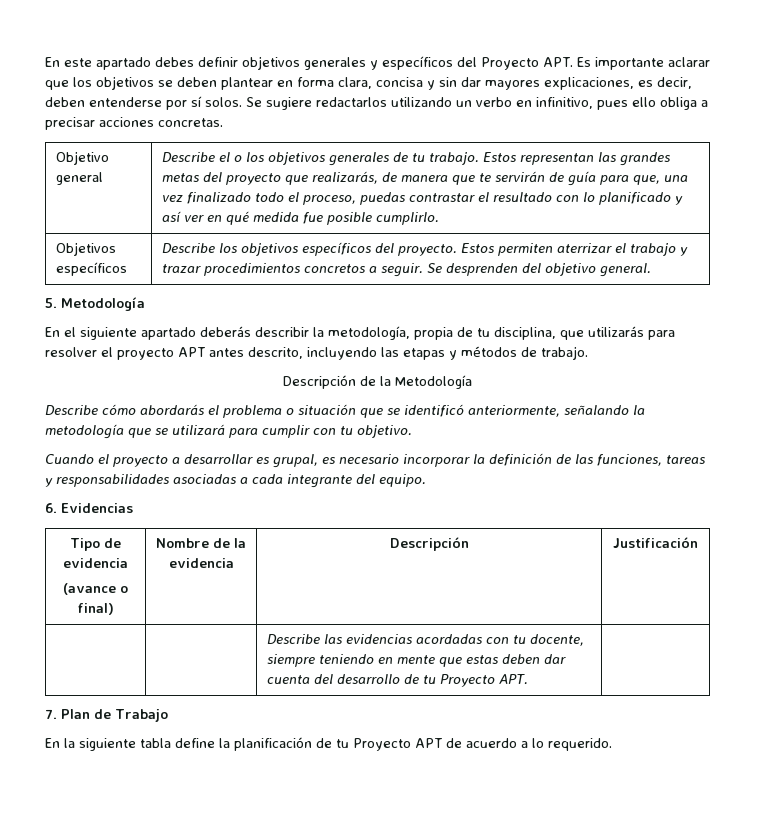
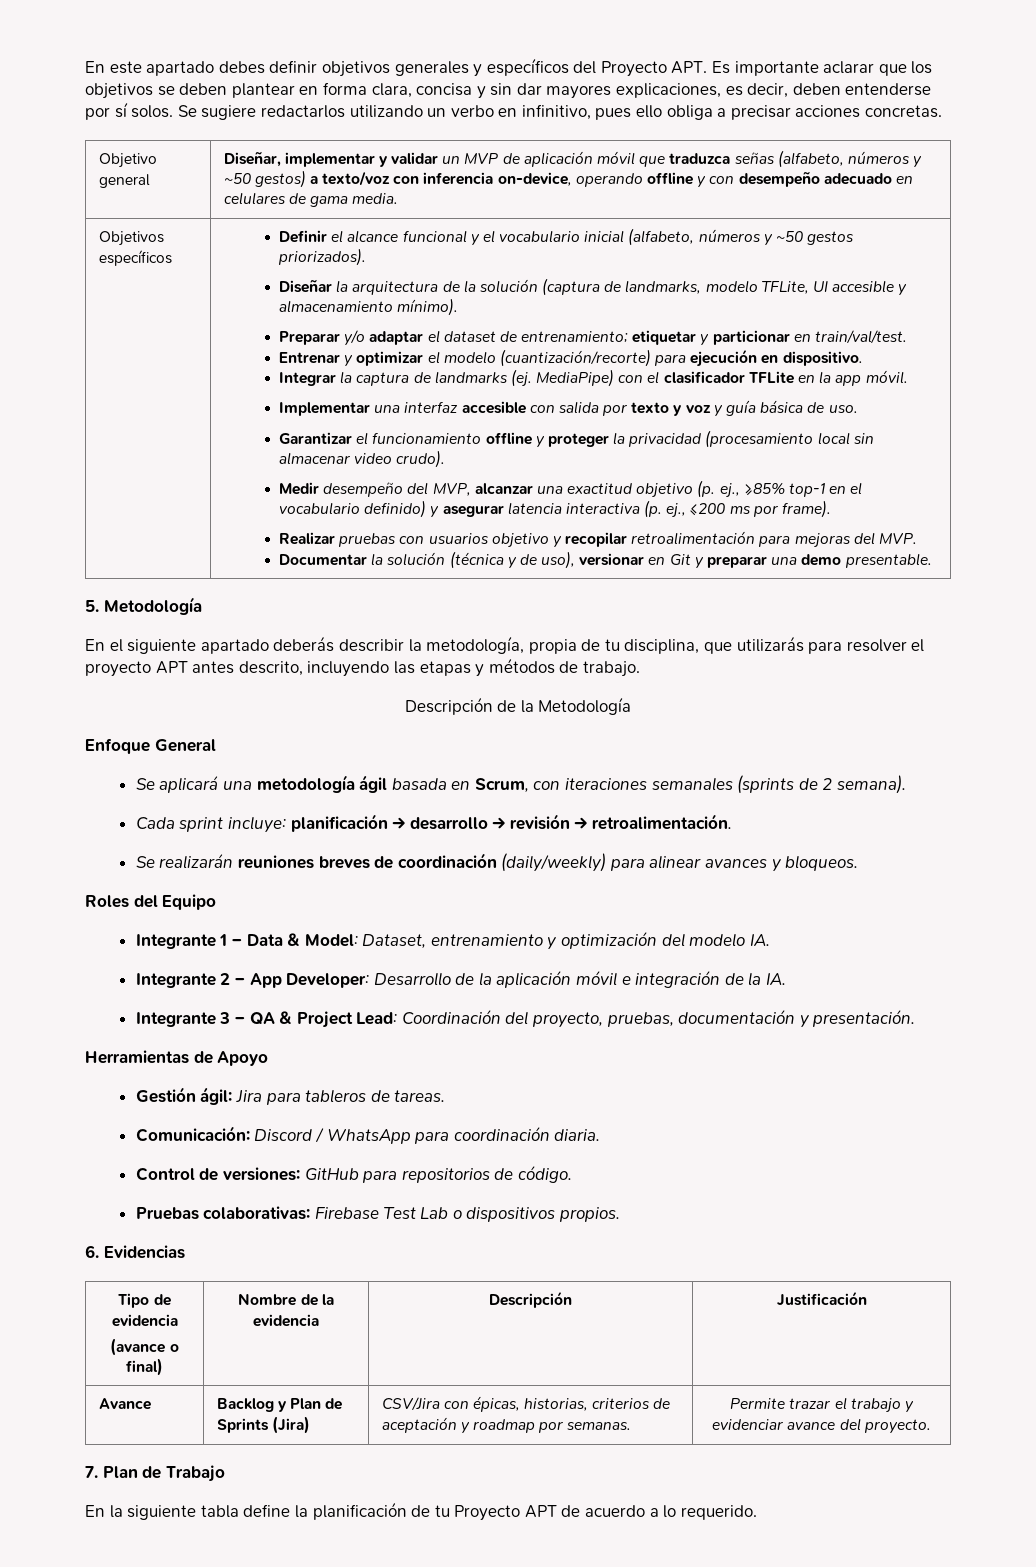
[161,152,670,166] [161,171,688,186] [161,192,683,205] [161,211,439,225] [55,242,116,256] [55,262,127,276] [161,242,688,256] [161,263,651,277] Describe el o los objetivos generales de tu trabajo. Estos representan las grandes metas del proyecto que realizarás, de manera que te servirán de guía para que, una vez finalizado todo el proceso, puedas contrastar el resultado con lo planificado y así ver en qué medida fue posible cumplirlo. // Objetivos específicos | Describe los objetivos específicos del proyecto. Estos permiten aterrizar el trabajo y trazar procedimientos concretos a seguir. Se desprenden del objetivo general. -> [223,150,923,168] [223,170,913,188] [223,192,399,207] [98,231,164,246] [98,250,172,266] [278,228,855,246] [277,248,366,266] [278,278,908,296] [278,298,459,316] [278,330,908,346] [278,349,863,367] [278,369,908,387] [278,400,858,417] [278,430,874,448] [278,450,446,468] [278,480,863,498] [278,500,832,518] [278,531,918,548] [278,551,932,569] Diseñar, implementar y validar un MVP de aplicación móvil que traduzca señas (alfabeto, números y ~50 gestos) a texto/voz con inferencia on-device, operando offline y con desempeño adecuado en celulares de gama media. // Objetivos específicos | Definir el alcance funcional y el vocabulario inicial (alfabeto, números y ~50 gestos priorizados). // Diseñar la arquitectura de la solución (captura de landmarks, modelo TFLite, UI accesible y almacenamiento mínimo). // Preparar y/o adaptar el dataset de entrenamiento; etiquetar y particionar en train/val/test. // Entrenar y optimizar el modelo (cuantización/recorte) para ejecución en dispositivo. // Integrar la captura de landmarks (ej. MediaPipe) con el clasificador TFLite en la app móvil. // Implementar una interfaz accesible con salida por texto y voz y guía básica de uso. // Garantizar el funcionamiento offline y proteger la privacidad (procesamiento local sin almacenar video crudo). // Medir desempeño del MVP, alcanzar una exactitud objetivo (p. ej., ≥85% top-1 en el vocabulario definido) y asegurar latencia interactiva (p. ej., ≤200 ms por frame). // Realizar pruebas con usuarios objetivo y recopilar retroalimentación para mejoras del MVP. // Documentar la solución (técnica y de uso), versionar en Git y preparar una demo presentable.
[45,404,645,418] [45,424,412,439] [45,453,705,468] [45,474,426,488] Describe cómo abordarás el problema o situación que se identificó anteriormente, señalando la metodología que se utilizará para cumplir con tu objetivo. // Cuando el proyecto a desarrollar es grupal, es necesario incorporar la definición de las funciones, tareas y responsabilidades asociadas a cada integrante del equipo. -> [85,738,216,754] [135,775,906,794] [135,814,733,833] [135,853,859,872] [85,894,217,910] [135,931,770,950] [135,970,786,988] [135,1009,916,1028] [85,1050,269,1066] [135,1087,446,1105] [135,1126,601,1144] [135,1165,572,1183] [135,1206,620,1222] Enfoque General // Se aplicará una metodología ágil basada en Scrum, con iteraciones semanales (sprints de 2 semana). // Cada sprint incluye: planificación → desarrollo → revisión → retroalimentación. // Se realizarán reuniones breves de coordinación (daily/weekly) para alinear avances y bloqueos. // Roles del Equipo // Integrante 1 – Data & Model: Dataset, entrenamiento y optimización del modelo IA. // Integrante 2 – App Developer: Desarrollo de la aplicación móvil e integración de la IA. // Integrante 3 – QA & Project Lead: Coordinación del proyecto, pruebas, documentación y presentación. // Herramientas de Apoyo // Gestión ágil: Jira para tableros de tareas. // Comunicación: Discord / WhatsApp para coordinación diaria. // Control de versiones: GitHub para repositorios de código. // Pruebas colaborativas: Firebase Test Lab o dispositivos propios.
[266,634,584,646] [266,654,566,667] [266,674,528,687] | | Describe las evidencias acordadas con tu docente, siempre teniendo en mente que estas deben dar cuenta del desarrollo de tu Proyecto APT. | -> [98,1398,151,1410] [216,1398,343,1412] [216,1416,310,1434] [381,1396,671,1412] [381,1417,632,1434] [730,1397,914,1413] [712,1418,931,1434] Avance | Backlog y Plan de Sprints (Jira) | CSV/Jira con épicas, historias, criterios de aceptación y roadmap por semanas. | Permite trazar el trabajo y evidenciar avance del proyecto.

